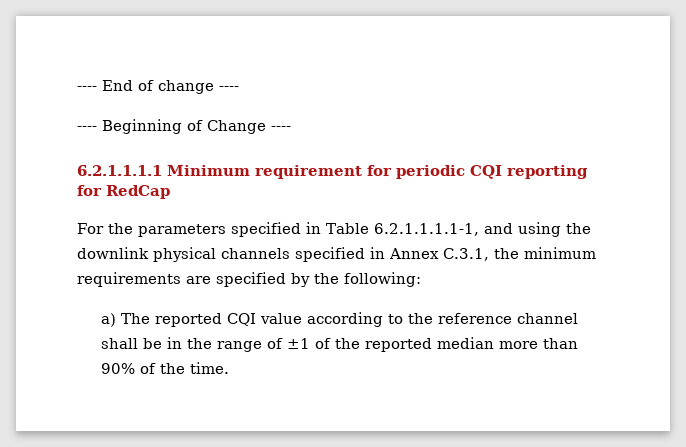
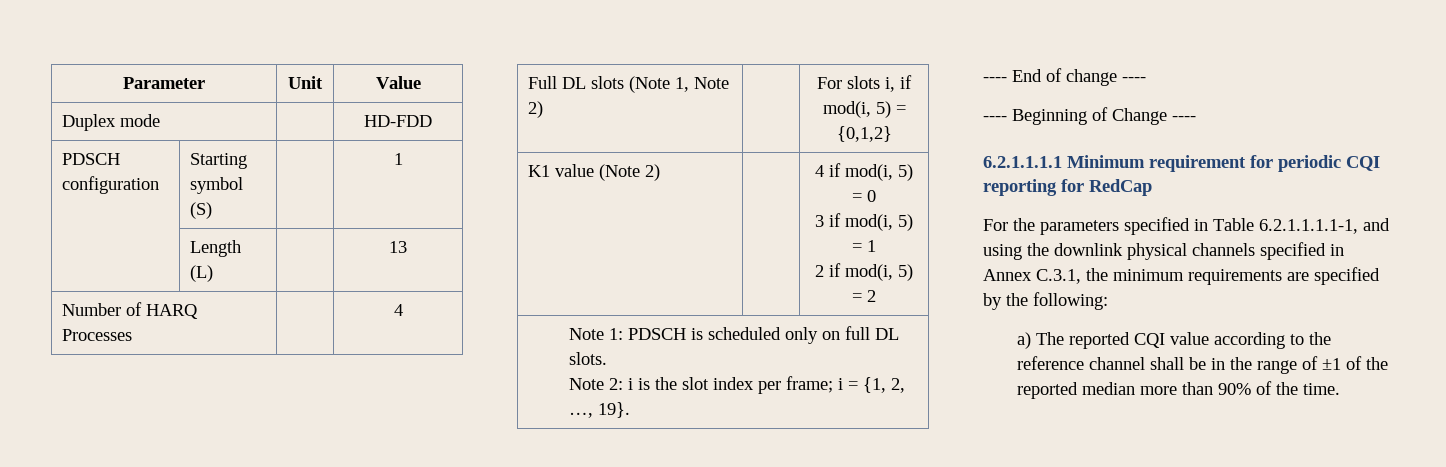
(77, 88) none -> [123,77,205,89] [288,76,323,89] [375,76,421,89] [62,114,161,131] [364,115,432,127] [62,153,121,165] [62,176,160,194] [190,153,248,169] [190,177,244,194] [190,202,213,219] [393,153,403,165] [190,240,242,257] [190,265,214,282] [389,241,407,253] [62,302,199,319] [62,329,133,341] [393,304,403,316] [528,76,730,93] [528,101,544,118] [817,75,912,92] [822,101,906,118] [836,126,892,142] [528,164,661,181] [815,163,913,181] [852,190,876,202] [815,213,913,231] [852,240,876,252] [815,263,913,281] [852,290,876,302] [569,326,900,344] [569,352,608,365] [569,376,906,394] [569,402,631,418] Parameter | Unit | Value // Duplex mode | | HD-FDD // PDSCH configuration | Starting symbol (S) | | 1 // | Length (L) | | 13 // Number of HARQ Processes | | 4 // Full DL slots (Note 1, Note 2) | | For slots i, if mod(i, 5) = {0,1,2} // K1 value (Note 2) | | 4 if mod(i, 5) = 0 // 3 if mod(i, 5) = 1 // 2 if mod(i, 5) = 2 // Note 1: PDSCH is scheduled only on full DL slots. // Note 2: i is the slot index per frame; i = {1, 2, …, 19}. //

